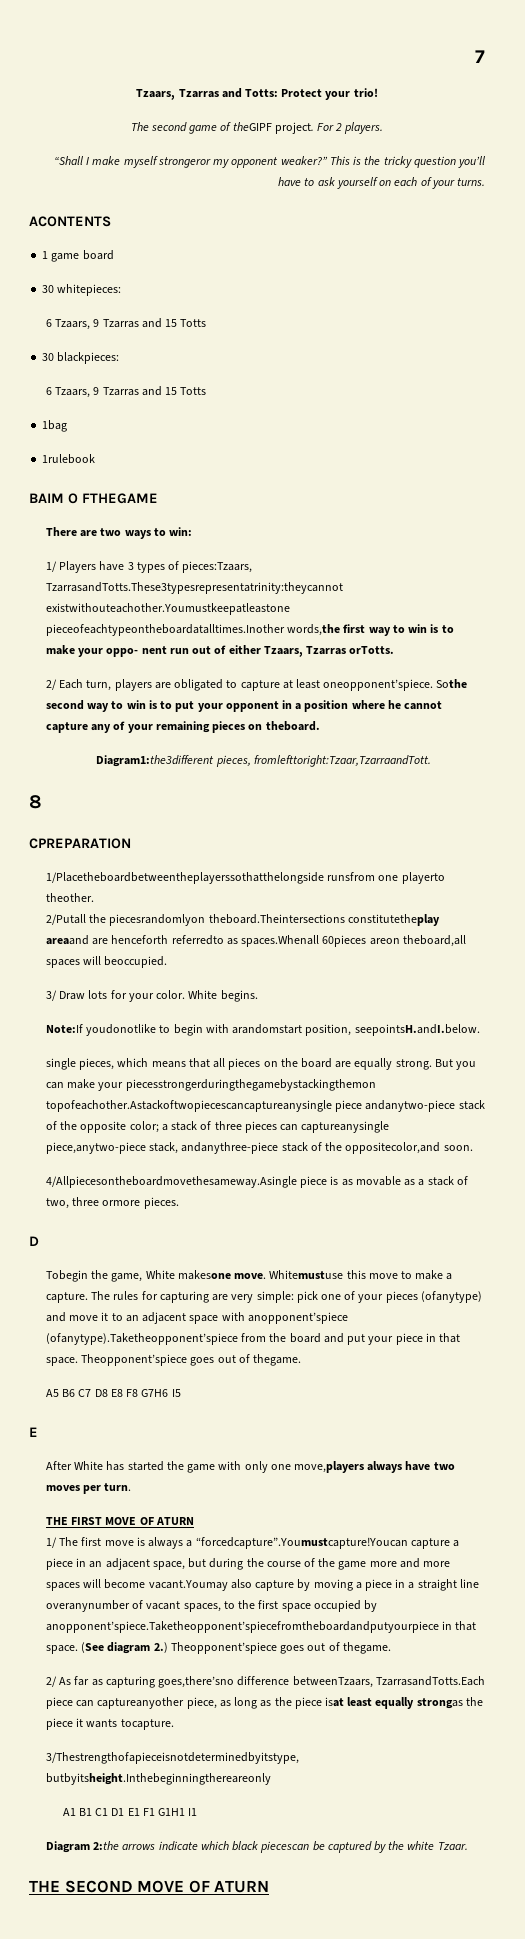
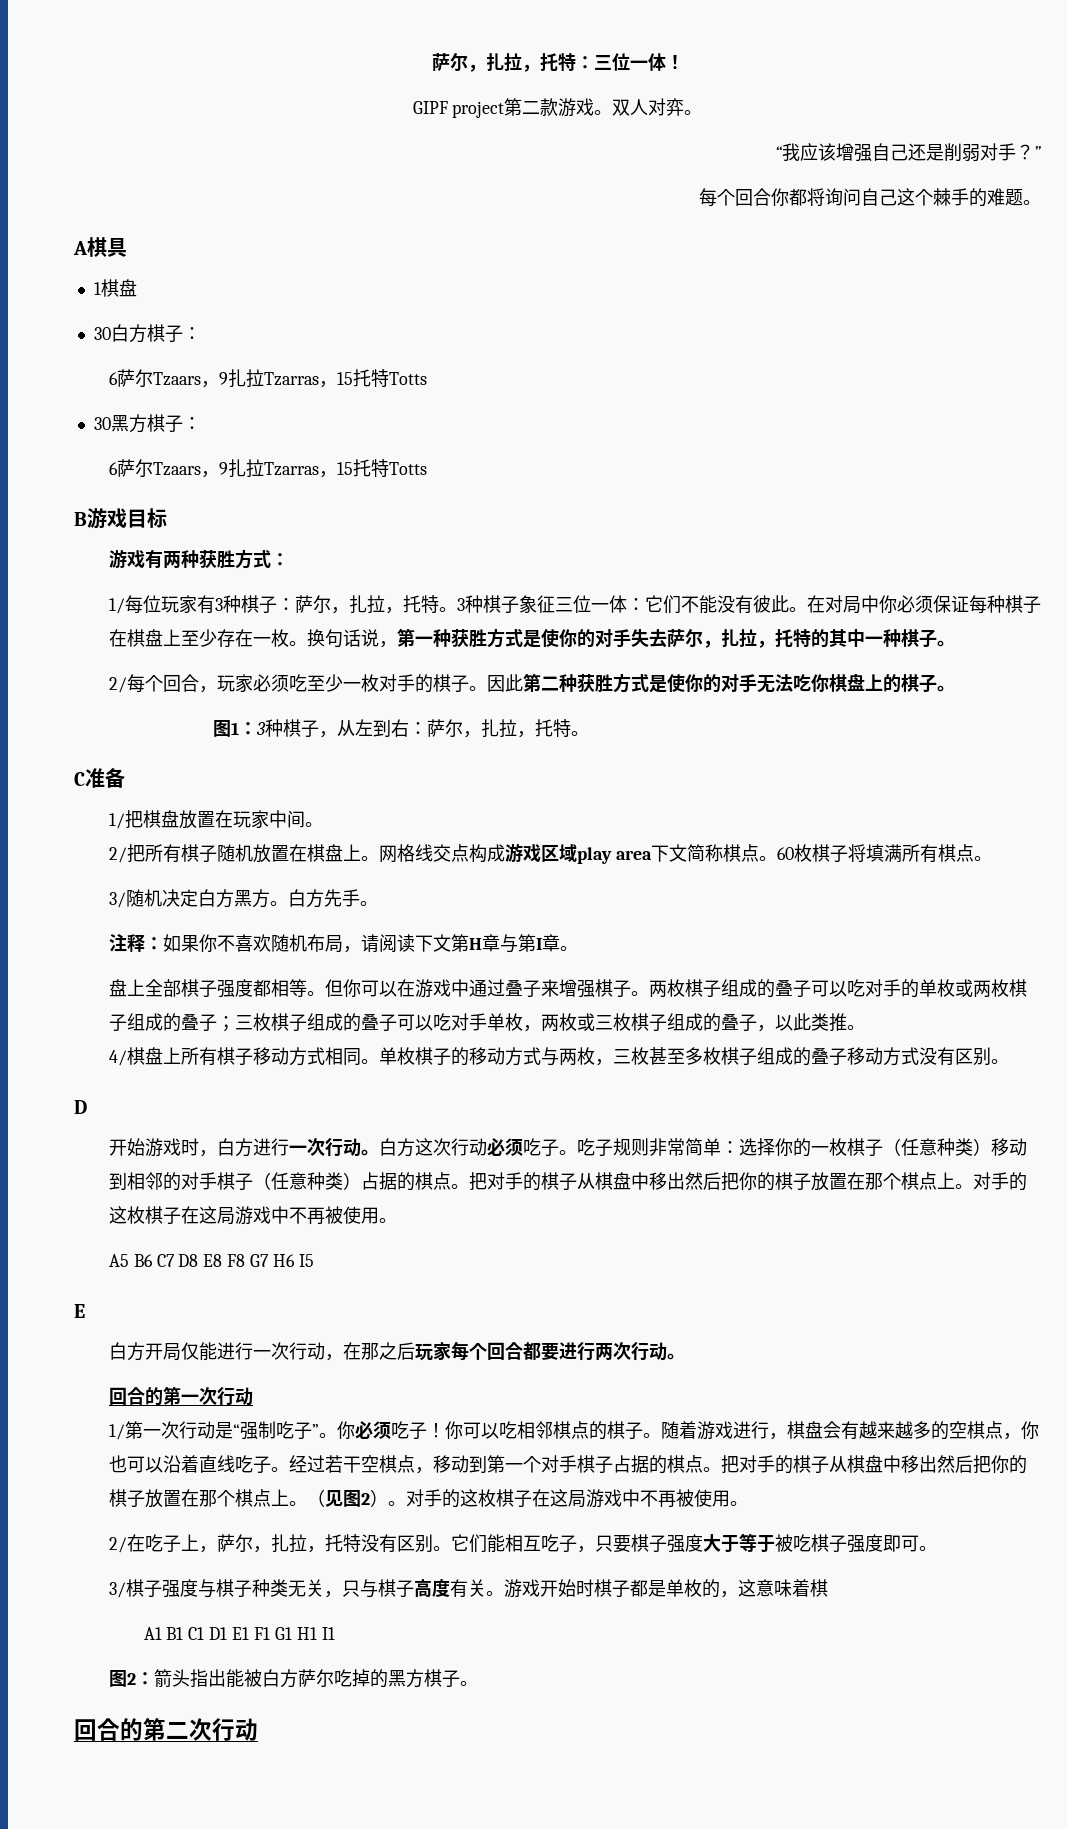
[475,50,485,63] [136,88,378,100] [130,122,384,134] [53,156,486,168] [278,177,486,189] [29,216,111,227] [42,250,114,262] [42,284,122,296] [45,318,178,330] 7 // Tzaars, Tzarras and Totts: Protect your trio! // The second game of theGIPF project. For 2 players. // “Shall I make myself strongeror my opponent weaker?” This is the tricky question you’ll have to ask yourself on each of your turns. // ACONTENTS // 1 game board // 30 whitepieces: // 6 Tzaars, 9 Tzarras and 15 -> [431,53,684,72] [412,98,703,118] [775,143,1041,162] [699,188,1041,207] [73,237,127,257] [93,279,137,297] [93,324,201,343] [108,369,389,388] 萨尔，扎拉，托特：三位一体！ // GIPF project第二款游戏。双人对弈。 // “我应该增强自己还是削弱对手？” // 每个回合你都将询问自己这个棘手的难题。 // A棋具 // 1棋盘 // 30白方棋子： // 6萨尔Tzaars，9扎拉Tzarras，15托特
[57,352,120,364] [45,386,207,398] [42,420,68,432] [42,454,96,464] [29,493,158,504] [45,527,193,539] [45,561,253,573] [45,582,343,594] [45,603,290,615] [45,624,454,636] [45,645,395,657] [45,679,468,691] [45,700,443,712] [45,721,320,733] [96,755,431,767] [29,795,42,809] [29,838,131,849] [45,872,445,884] [45,893,94,902] [45,914,440,926] [45,935,466,947] [45,956,168,968] [45,990,258,1002] [45,1024,480,1036] [45,1058,477,1070] [45,1079,376,1091] [45,1100,485,1112] [45,1121,390,1133] [45,1142,473,1154] [45,1176,468,1188] [45,1197,179,1209] [29,1236,39,1246] [45,1270,453,1282] [45,1291,482,1303] [45,1312,348,1324] [45,1333,460,1345] [45,1354,302,1366] blackpieces: // 6 Tzaars, 9 Tzarras and 15 Totts // 1bag // 1rulebook // BAIM O FTHEGAME // There are two ways to win: // 1/ Players have 3 types of pieces:Tzaars, TzarrasandTotts.These3typesrepresentatrinity:theycannot existwithouteachother.Youmustkeepatleastone pieceofeachtypeontheboardatalltimes.Inother words,the first way to win is to make your oppo- nent run out of either Tzaars, Tzarras orTotts. // 2/ Each turn, players are obligated to capture at least oneopponent’spiece. Sothe second way to win is to put your opponent in a position where he cannot capture any of your remaining pieces on theboard. // Diagram1:the3different pieces, fromlefttoright:Tzaar,TzarraandTott. // 8 // CPREPARATION // 1/Placetheboardbetweentheplayerssothatthelongside runsfrom one playerto theother. // 2/Putall the piecesrandomlyon theboard.Theintersections constitutetheplay areaand are henceforth referredto as spaces.Whenall 60pieces areon theboard,all spaces will beoccupied. // 3/ Draw lots for your color. White begins. // Note:If youdonotlike to begin with arandomstart position, seepointsH.andI.below. // single pieces, which means that all pieces on the board are equally strong. But you can make your piecesstrongerduringthegamebystackingthemon topofeachother.Astackoftwopiecescancaptureanysingle piece andanytwo-piece stack of the opposite color; a stack of three pieces can captureanysingle piece,anytwo-piece stack, andanythree-piece stack of the oppositecolor,and soon. // 4/Allpiecesontheboardmovethesameway.Asingle piece is as movable as a stack of two, three ormore pieces. // D // Tobegin the game, White makesone move. Whitemustuse this move to make a capture. The rules for capturing are very simple: pick one of your pieces (ofanytype) and move it to an adjacent space with anopponent’spiece (ofanytype).Taketheopponent’spiece from the board and put your piece in that space. Theopponent’spiece goes out of thegame. -> [110,414,201,433] [108,459,427,478] [74,508,167,529] [108,549,289,569] [108,595,1041,614] [108,628,955,648] [108,673,955,693] [213,719,590,738] [74,768,125,788] [108,810,323,829] [108,844,992,864] [108,889,378,908] [108,934,578,953] [108,979,1027,998] [108,1013,865,1032] [108,1047,1009,1066] [74,1100,87,1114] [108,1138,1027,1157] [108,1172,1027,1191] [108,1206,397,1225] 黑方棋子： // 6萨尔Tzaars，9扎拉Tzarras，15托特Totts // B游戏目标 // 游戏有两种获胜方式： // 1/每位玩家有3种棋子：萨尔，扎拉，托特。3种棋子象征三位一体：它们不能没有彼此。在对局中你必须保证每种棋子在棋盘上至少存在一枚。换句话说，第一种获胜方式是使你的对手失去萨尔，扎拉，托特的其中一种棋子。 // 2/每个回合，玩家必须吃至少一枚对手的棋子。因此第二种获胜方式是使你的对手无法吃你棋盘上的棋子。 // 图1：3种棋子，从左到右：萨尔，扎拉，托特。 // C准备 // 1/把棋盘放置在玩家中间。 // 2/把所有棋子随机放置在棋盘上。网格线交点构成游戏区域play area下文简称棋点。60枚棋子将填满所有棋点。 // 3/随机决定白方黑方。白方先手。 // 注释：如果你不喜欢随机布局，请阅读下文第H章与第I章。 // 盘上全部棋子强度都相等。但你可以在游戏中通过叠子来增强棋子。两枚棋子组成的叠子可以吃对手的单枚或两枚棋子组成的叠子；三枚棋子组成的叠子可以吃对手单枚，两枚或三枚棋子组成的叠子，以此类推。 // 4/棋盘上所有棋子移动方式相同。单枚棋子的移动方式与两枚，三枚甚至多枚棋子组成的叠子移动方式没有区别。 // D // 开始游戏时，白方进行一次行动。白方这次行动必须吃子。吃子规则非常简单：选择你的一枚棋子（任意种类）移动到相邻的对手棋子（任意种类）占据的棋点。把对手的棋子从棋盘中移出然后把你的棋子放置在那个棋点上。对手的这枚棋子在这局游戏中不再被使用。
[141,1389,169,1397] G7H6 -> [249,1254,295,1267] G7 H6
[45,1461,455,1473] [45,1483,132,1494] [45,1517,194,1525] [45,1537,459,1549] [45,1558,451,1570] [45,1579,479,1591] [45,1600,377,1612] [45,1621,477,1633] [45,1642,391,1654] [45,1676,485,1688] [45,1697,483,1709] [45,1718,174,1730] [45,1752,299,1764] [45,1773,271,1785] After White has started the game with only one move,players always have two moves per turn. // THE FIRST MOVE OF ATURN // 1/ The first move is always a “forcedcapture”.Youmustcapture!Youcan capture a piece in an adjacent space, but during the course of the game more and more spaces will become vacant.Youmay also capture by moving a piece in a straight line overanynumber of vacant spaces, to the first space occupied by anopponent’spiece.Taketheopponent’spiecefromtheboardandputyourpiece in that space. (See diagram 2.) Theopponent’spiece goes out of thegame. // 2/ As far as capturing goes,there’sno difference betweenTzaars, TzarrasandTotts.Each piece can captureanyother piece, as long as the piece isat least equally strongas the piece it wants tocapture. // 3/Thestrengthofapieceisnotdeterminedbyitstype, butbyitsheight.Inthebeginningthereareonly -> [108,1341,685,1361] [108,1386,253,1406] [108,1421,1039,1440] [108,1455,1027,1474] [108,1489,748,1508] [108,1533,937,1553] [108,1579,828,1598] 白方开局仅能进行一次行动，在那之后玩家每个回合都要进行两次行动。 // 回合的第一次行动 // 1/第一次行动是“强制吃子”。你必须吃子！你可以吃相邻棋点的棋子。随着游戏进行，棋盘会有越来越多的空棋点，你也可以沿着直线吃子。经过若干空棋点，移动到第一个对手棋子占据的棋点。把对手的棋子从棋盘中移出然后把你的棋子放置在那个棋点上。（见图2）。对手的这枚棋子在这局游戏中不再被使用。 // 2/在吃子上，萨尔，扎拉，托特没有区别。它们能相互吃子，只要棋子强度大于等于被吃棋子强度即可。 // 3/棋子强度与棋子种类无关，只与棋子高度有关。游戏开始时棋子都是单枚的，这意味着棋
[158,1808,186,1816] G1H1 -> [274,1627,317,1640] G1 H1
[45,1841,468,1853] [29,1880,270,1893] Diagram 2:the arrows indicate which black piecescan be captured by the white Tzaar. // THE SECOND MOVE OF ATURN -> [108,1669,478,1688] [74,1718,258,1741] 图2：箭头指出能被白方萨尔吃掉的黑方棋子。 // 回合的第二次行动

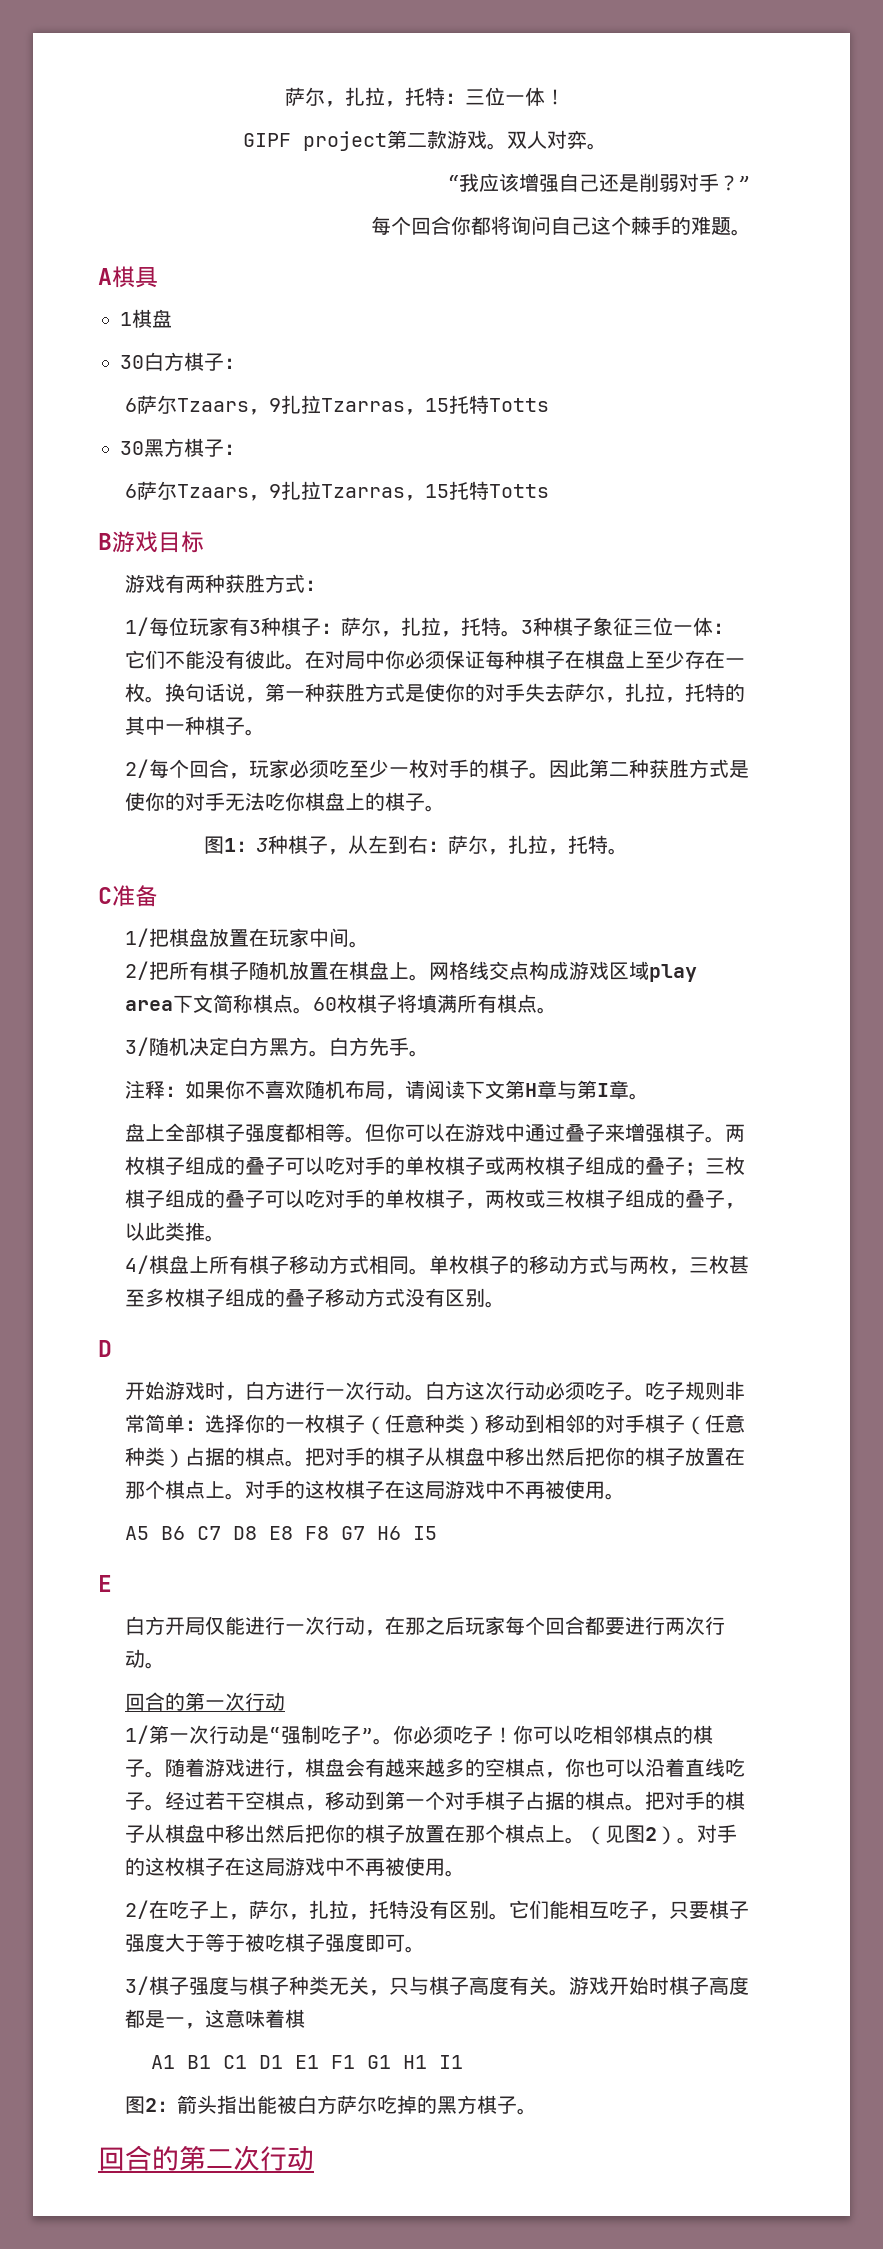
(955, 988) none -> [444,1156,485,1175] 棋子
[486,1013,523,1031] 单枚 -> [364,1189,465,1208] 的单枚棋子
[629,1579,720,1598] 都是单枚的 -> [708,1976,749,1995] [124,2009,185,2028] 高度都是一

